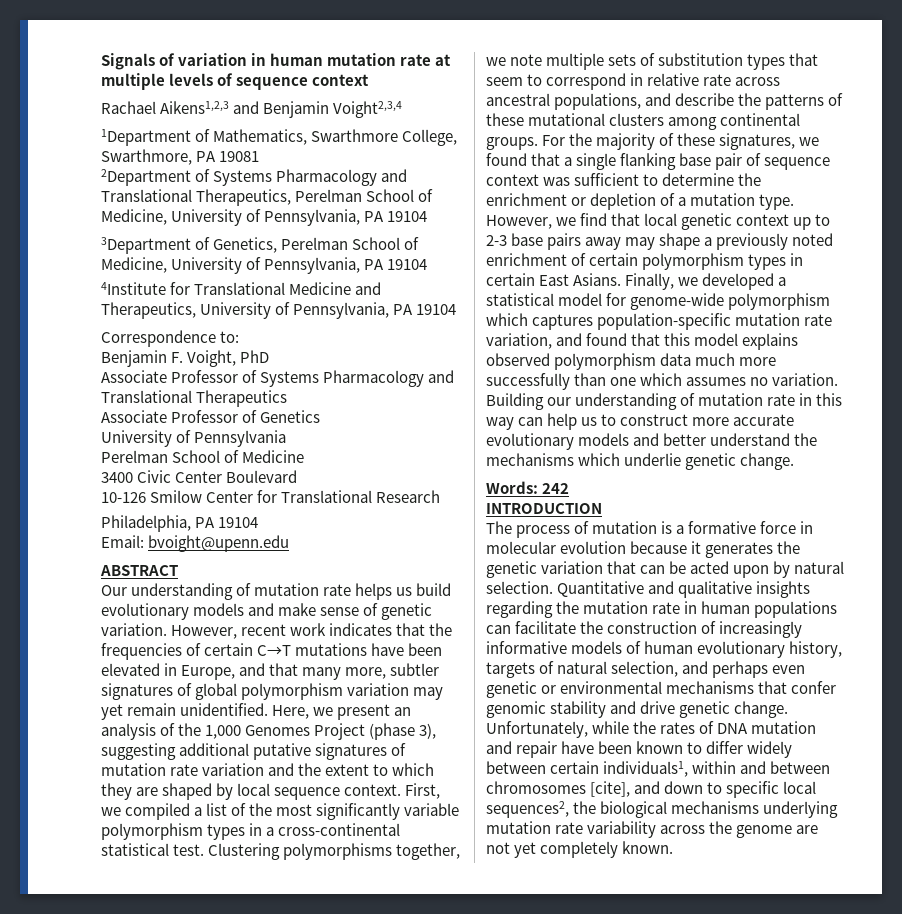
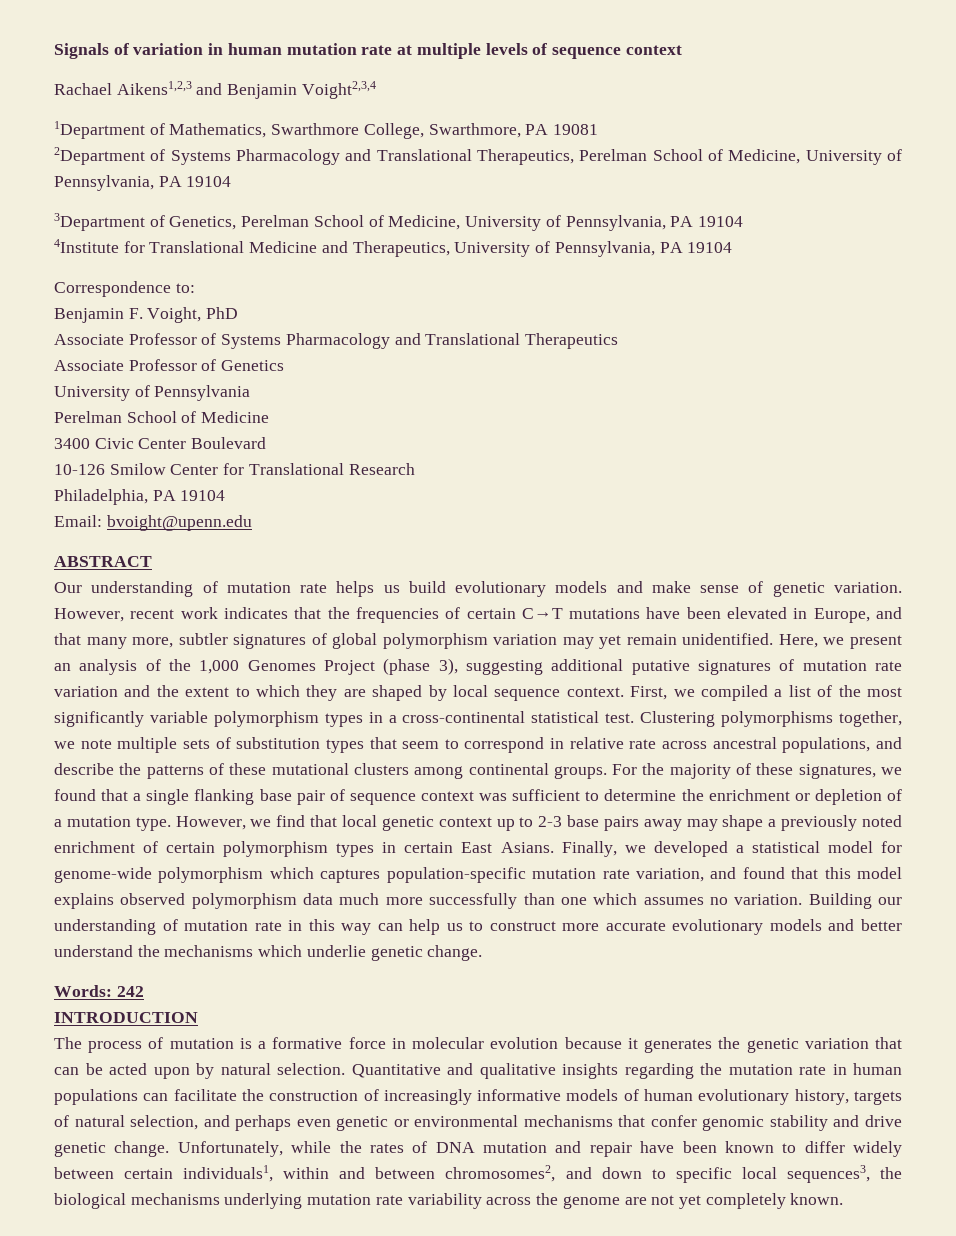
[486,781,631,797] chromosomes [cite], -> [445,1165,556,1182] chromosomes2,
[486,801,569,818] sequences2, -> [786,1165,870,1183] sequences3,

